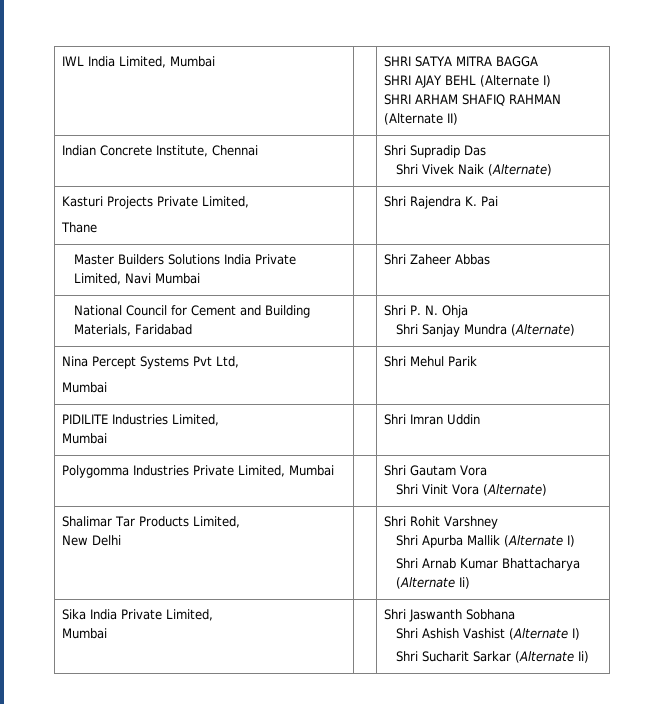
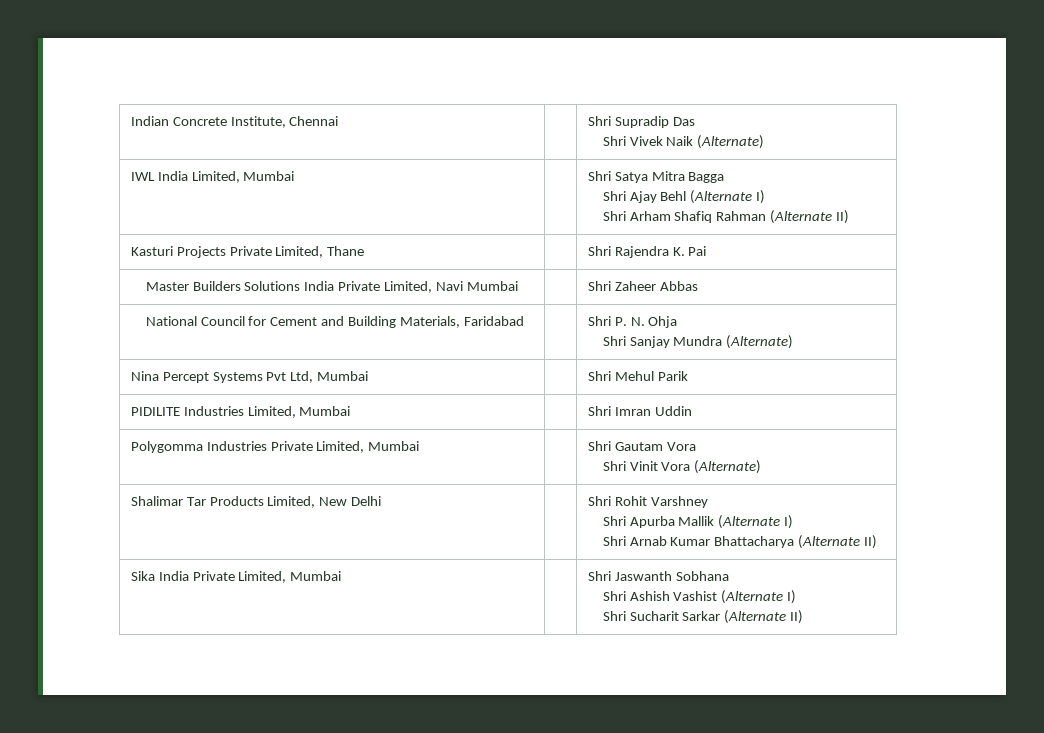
[62,56,216,68] [384,56,539,67] [384,75,552,88] [384,94,562,106] [384,113,459,125] IWL India Limited, Mumbai | | SHRI SATYA MITRA BAGGA // SHRI AJAY BEHL (Alternate I) // SHRI ARHAM SHAFIQ RAHMAN (Alternate II) // -> (130, 121) none
(553, 170) none -> [130,171,295,183] [587,171,725,183] [602,190,766,204] [602,210,850,224] // IWL India Limited, Mumbai | | Shri Satya Mitra Bagga // Shri Ajay Behl (Alternate I) // Shri Arham Shafiq Rahman (Alternate II)
(250, 202) // -> (324, 252) none
(240, 362) // -> (314, 377) none
(220, 420) // -> (296, 412) none
(241, 522) // -> (316, 502) none
[459,577,471,589] Ii) -> [864,535,878,549] II)
(214, 615) // -> (287, 577) none
[578,651,590,663] Ii) -> [790,610,804,624] II)

